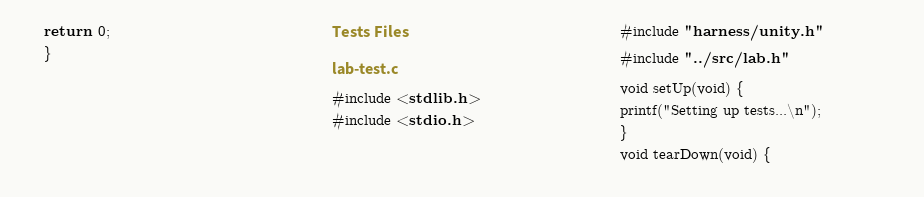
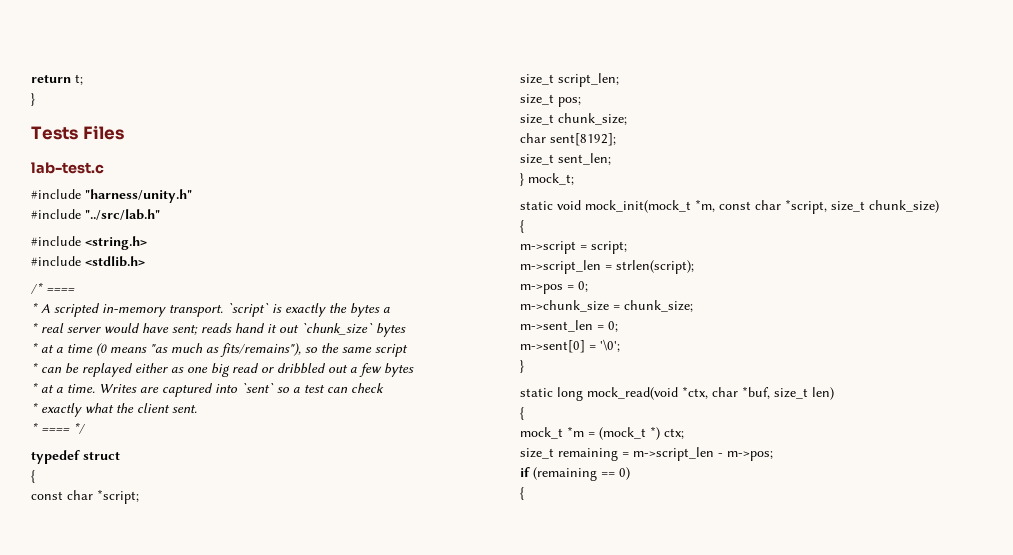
[98,26,110,39] 0; -> [75,74,83,85] t;
[332,90,481,109] [332,112,475,131] // #include <stdlib.h> // #include <stdio.h> -> (104, 168) none
[620,81,744,97] [620,103,821,119] [620,125,628,141] [620,148,758,163] void setUp(void) { // printf("Setting up tests...\n"); // } // void tearDown(void) -> [31,236,147,250] [31,256,145,267] [31,282,75,294] [31,302,390,317] [31,322,406,337] [31,342,408,357] [31,362,414,377] [31,382,384,397] [31,402,197,417] [31,422,86,434] [31,450,120,464] [31,470,35,483] [31,489,139,504] [520,73,619,87] [520,94,581,107] [520,113,627,125] [520,133,616,146] [520,153,611,165] [520,173,574,186] [520,199,939,214] [520,220,524,233] [520,241,627,254] [520,260,694,274] [520,281,588,294] [520,300,693,312] [520,320,618,332] [520,339,620,353] [520,360,524,373] [520,386,834,401] [520,407,524,420] [520,426,684,440] [520,447,773,461] [520,467,630,481] #include <string.h> // #include <stdlib.h> // /* ==== // * A scripted in-memory transport. `script` is exactly the bytes a // * real server would have sent; reads hand it out `chunk_size` bytes // * at a time (0 means "as much as fits/remains"), so the same script // * can be replayed either as one big read or dribbled out a few bytes // * at a time. Writes are captured into `sent` so a test can check // * exactly what the client sent. // * ==== */ // typedef struct // { // const char *script; // size_t script_len; // size_t pos; // size_t chunk_size; // char sent[8192]; // size_t sent_len; // } mock_t; // static void mock_init(mock_t *m, const char *script, size_t chunk_size) // { // m->script = script; // m->script_len = strlen(script); // m->pos = 0; // m->chunk_size = chunk_size; // m->sent_len = 0; // m->sent[0] = '\0'; // } // static long mock_read(void *ctx, char *buf, size_t len) // { // mock_t *m = (mock_t *) ctx; // size_t remaining = m->script_len - m->pos; // if (remaining == 0) //

